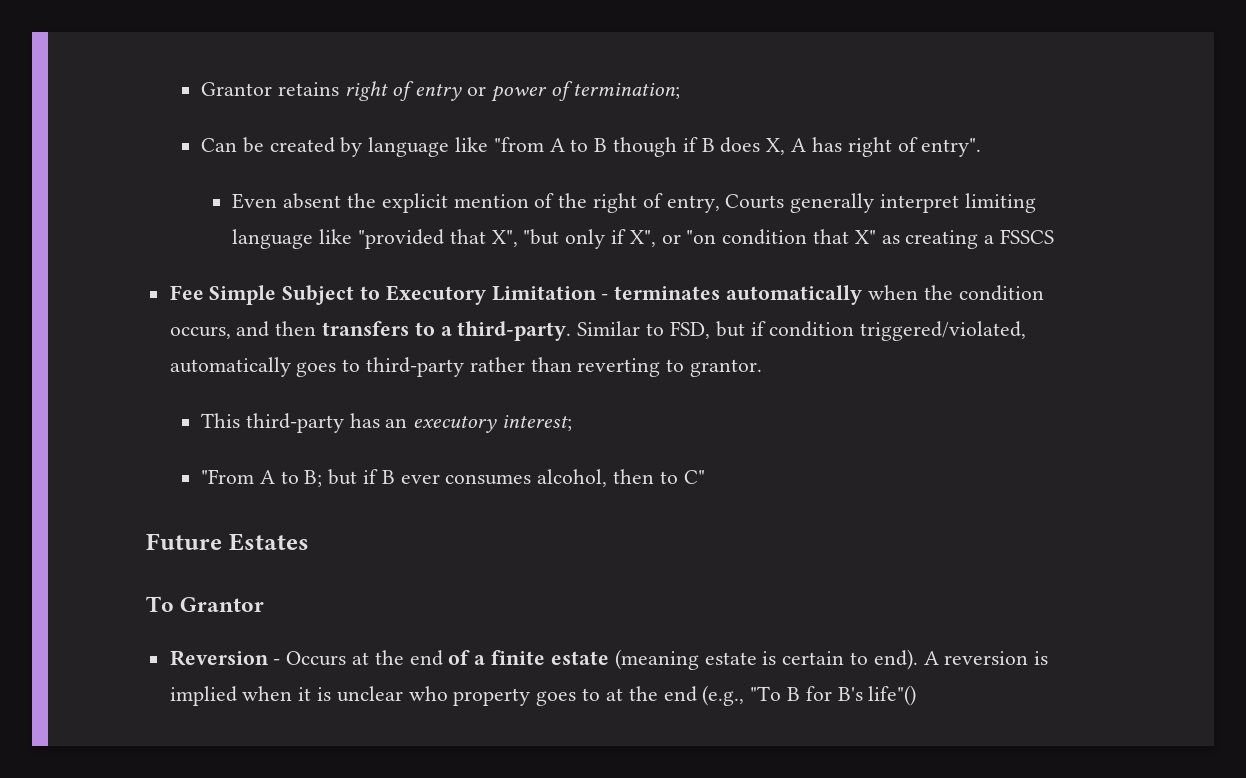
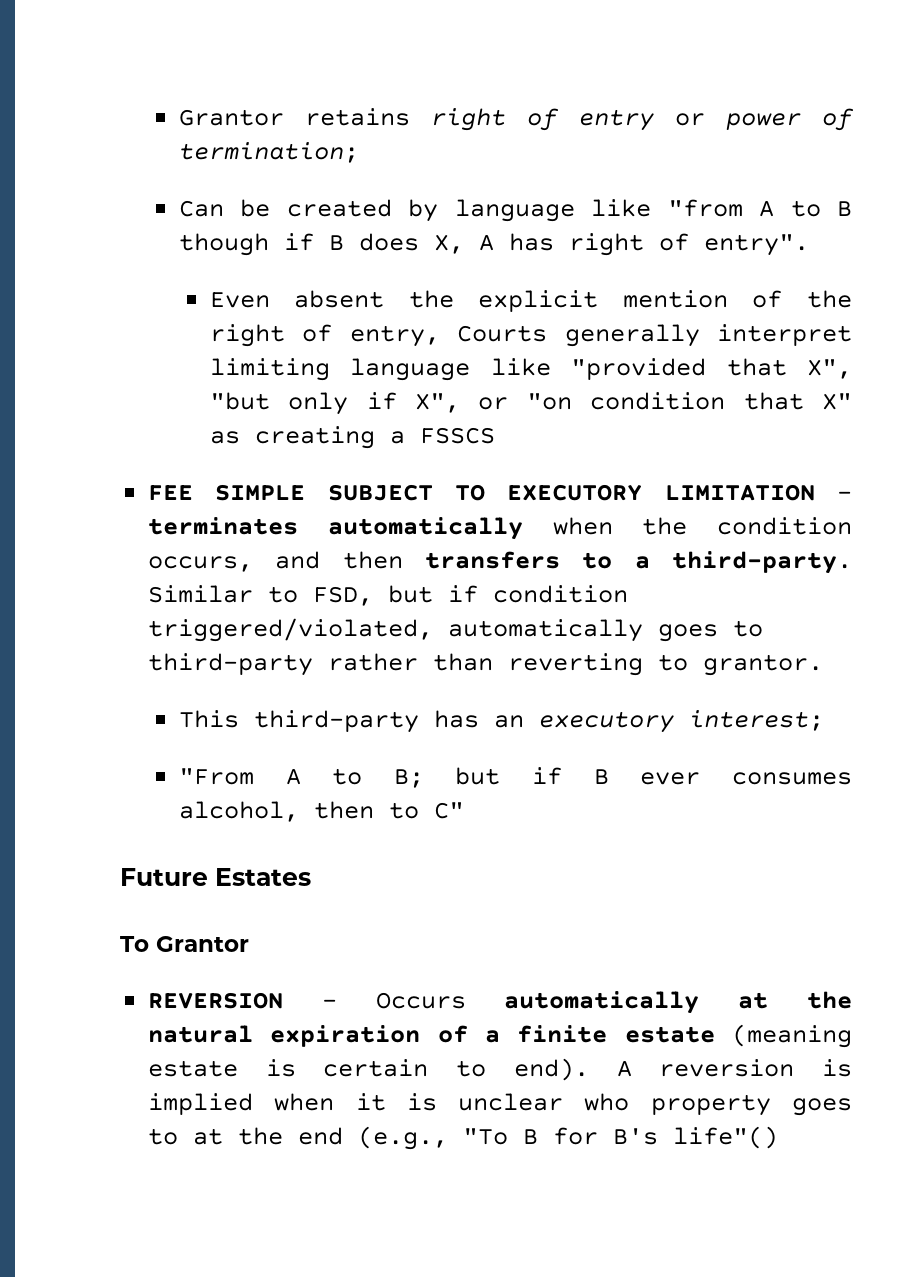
[169,285,597,305] Fee Simple Subject to Executory Limitation -> [148,484,815,501] FEE SIMPLE SUBJECT TO EXECUTORY LIMITATION
[169,650,269,666] Reversion -> [148,992,284,1009] REVERSION
[352,650,443,666] at the end -> [504,991,852,1014] [148,1025,421,1047] automatically at the natural expiration

